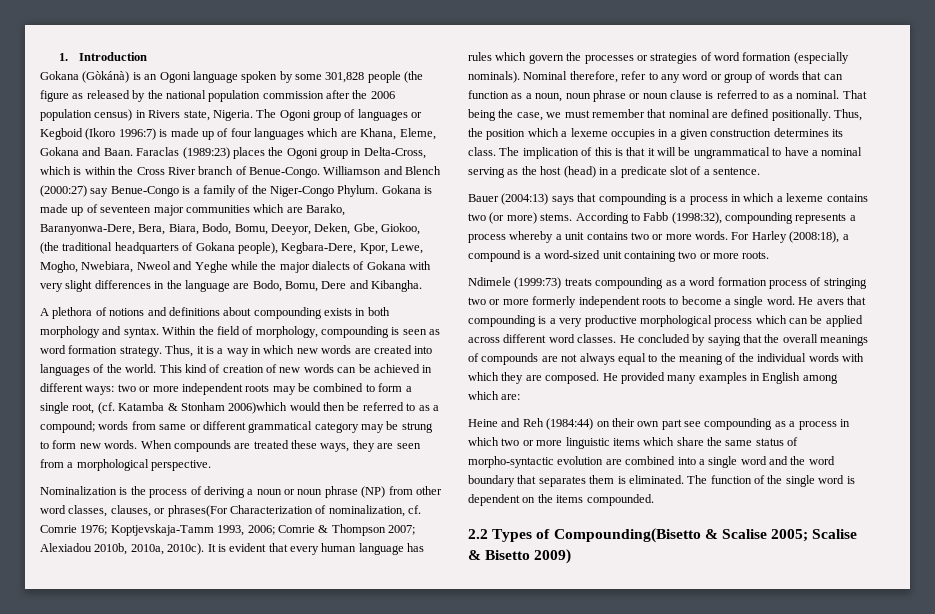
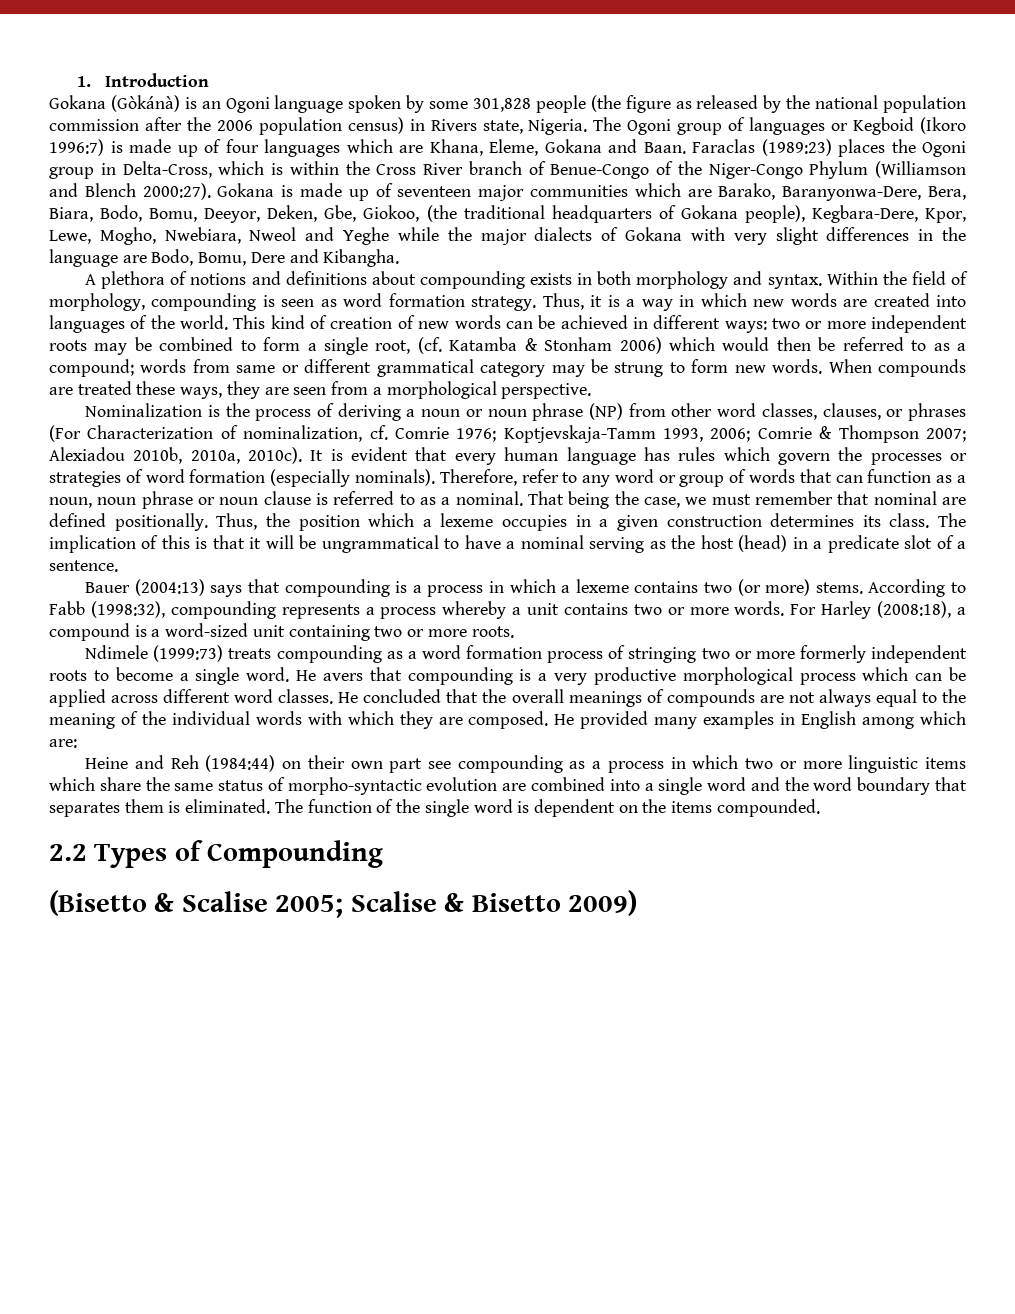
[249,166,442,178] [40,185,379,197] Benue-Congo. Williamson and Blench (2000:27) say Benue-Congo is a family of the Niger-Congo Phylum. -> [550,161,966,179] [49,183,211,200] Benue-Congo of the Niger-Congo Phylum (Williamson and Blench 2000:27).
[228,402,288,414] 2006)which -> [619,337,716,354] 2006) which
[167,505,228,517] phrases(For -> [907,403,966,421] [49,425,81,442] phrases (For
[523,71,618,83] Nominal therefore, -> [439,469,517,486] Therefore,
[692,334,741,346] by saying -> (442, 696) none
[553,528,701,543] Compounding(Bisetto -> [207,840,384,868] [49,890,147,916] Compounding // (Bisetto

